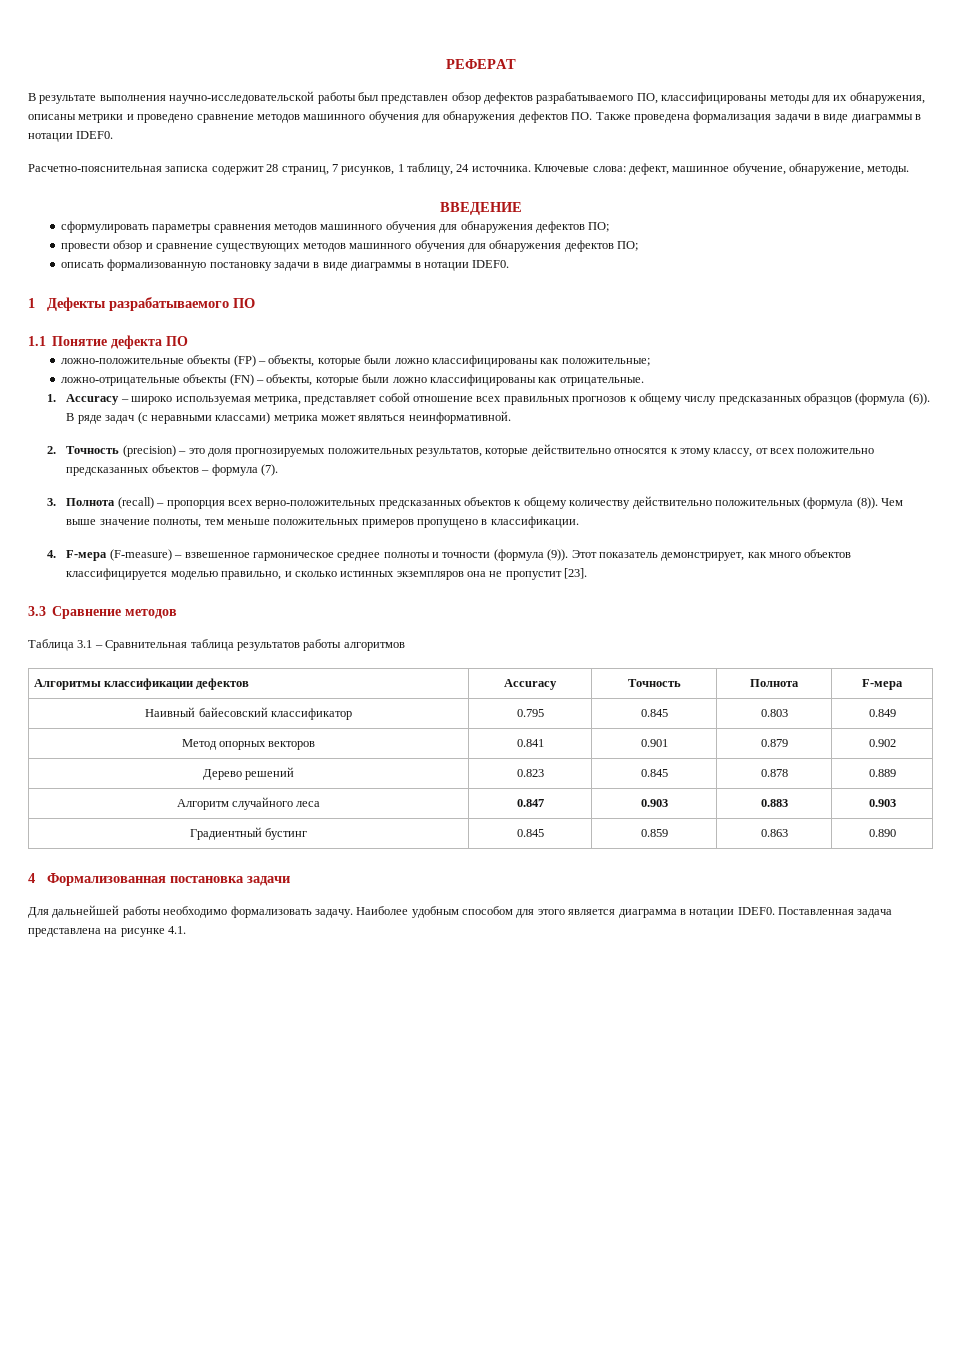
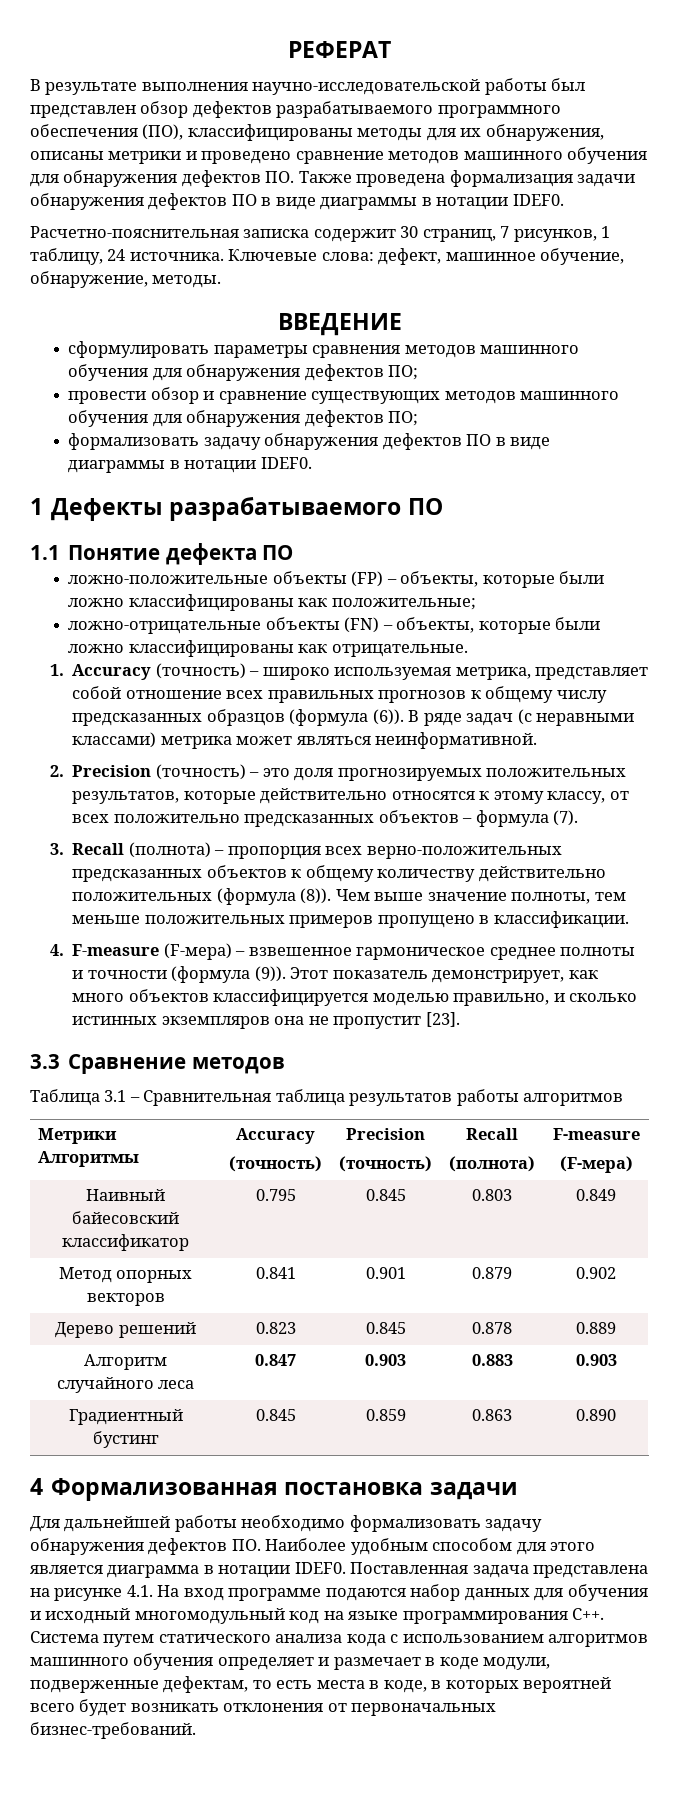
[636,93,658,104] ПО, -> [437,105,561,118] [30,124,184,140] программного обеспечения (ПО),
(811, 118) none -> [30,193,257,210] обнаружения дефектов ПО
[266,164,279,172] 28 -> [400,226,419,238] 30
[60,259,311,271] описать формализованную постановку задачи -> [68,433,492,450] формализовать задачу обнаружения дефектов ПО
(120, 399) none -> [155,663,246,679] (точность)
[66,445,176,457] Точность (precision) -> [72,764,246,780] Precision (точность)
[66,497,154,509] Полнота (recall) -> [72,842,211,858] Recall (полнота)
[66,549,172,561] F-мера (F-measure) -> [72,943,232,960] F-measure (F-мера)
(405, 646) none -> [38,1128,118,1144] Метрики
[104,678,250,690] [504,679,557,690] [627,679,681,687] [750,679,799,687] [862,679,903,690] классификации дефектов | Accuracy | Точность | Полнота | F-мера -> [236,1128,315,1144] [229,1156,322,1172] [346,1128,425,1140] [339,1156,432,1172] [466,1128,518,1140] [449,1156,535,1172] [552,1128,640,1140] [559,1156,633,1173] | Accuracy // (точность) | Precision // (точность) | Recall // (полнота) | F-measure // (F-мера)
[314,909,353,918] задачу. -> [485,1519,543,1532] [30,1538,261,1555] задачу обнаружения дефектов ПО.
(187, 930) none -> [157,1584,648,1601] [30,1608,605,1624] [30,1631,649,1647] [30,1653,551,1670] [30,1676,612,1693] [30,1699,497,1716] [30,1722,196,1739] На вход программе подаются набор данных для обучения и исходный многомодульный код на языке программирования C++. Система путем статического анализа кода с использованием алгоритмов машинного обучения определяет и размечает в коде модули, подверженные дефектам, то есть места в коде, в которых вероятней всего будет возникать отклонения от первоначальных бизнес-требований.

